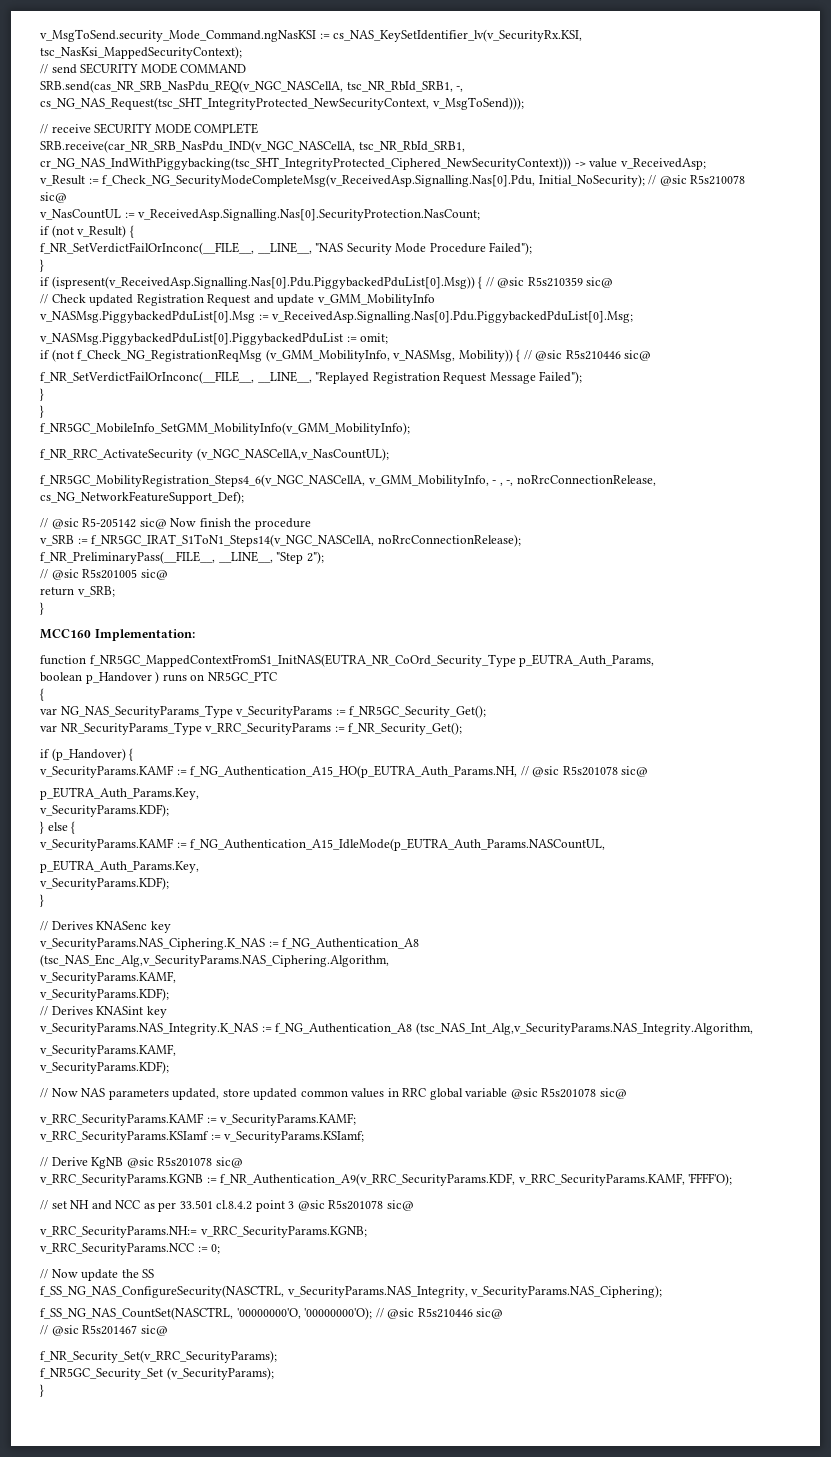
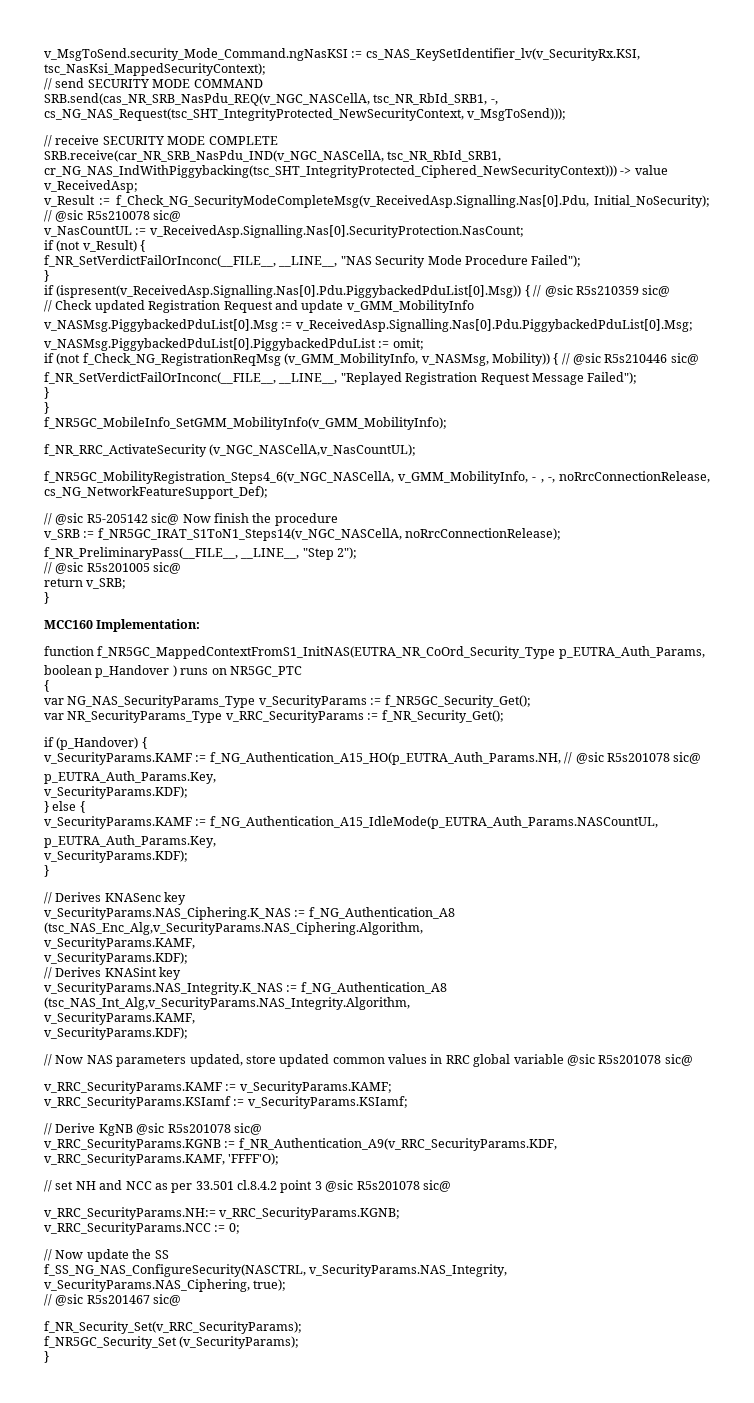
[471,1285,663,1298] [40,1307,504,1320] v_SecurityParams.NAS_Ciphering); // f_SS_NG_NAS_CountSet(NASCTRL, '00000000'O, '00000000'O); // @sic R5s210446 sic@ -> [44,1279,287,1292] v_SecurityParams.NAS_Ciphering, true);

